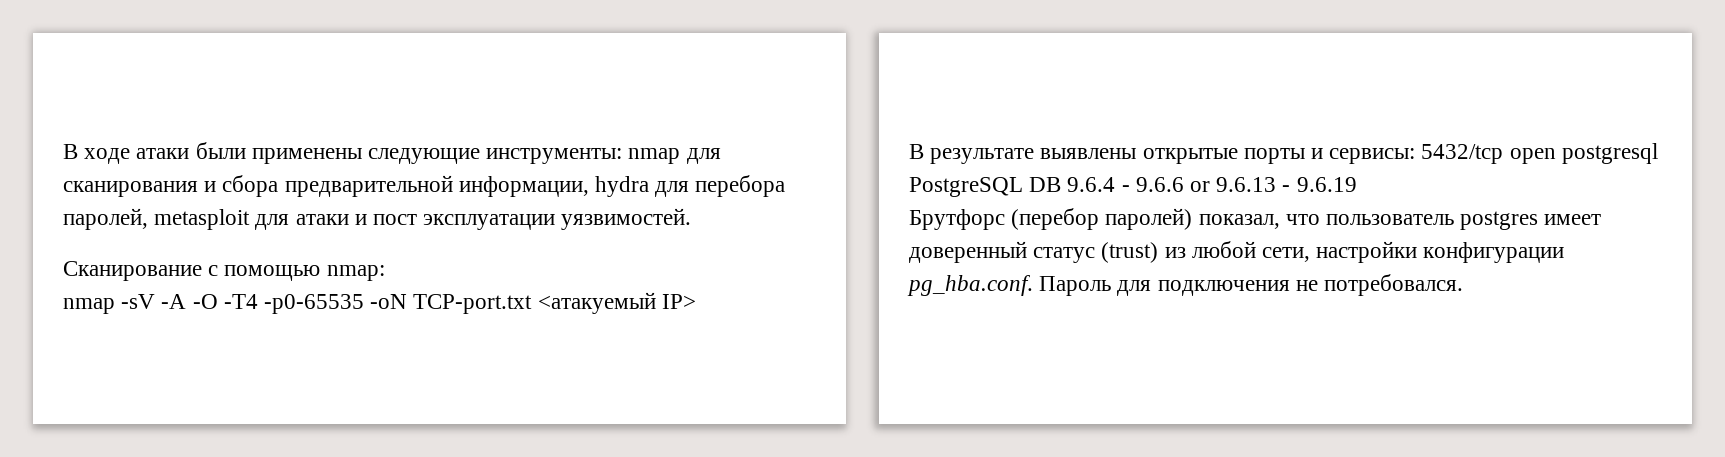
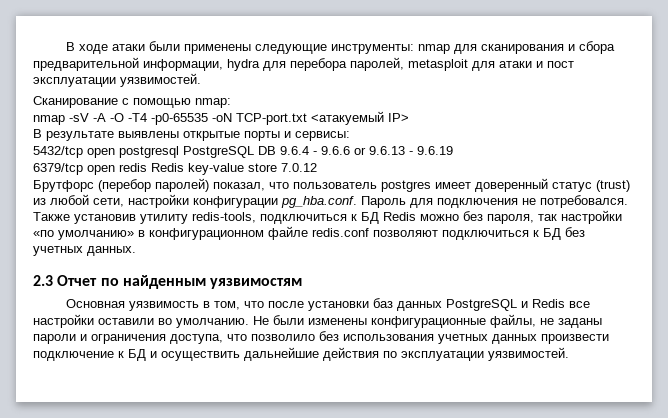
(1416, 156) none -> (350, 136) //
(1357, 184) none -> [33,163,317,175] // 6379/tcp open redis Redis key-value store 7.0.12
(1464, 285) none -> [33,210,622,224] [33,226,585,240] [33,246,136,256] [33,275,303,289] [65,298,590,311] [33,314,602,328] [33,331,609,344] [33,347,569,361] Также установив утилиту redis-tools, подключиться к БД Redis можно без пароля, так настройки «по умолчанию» в конфигурационном файле redis.conf позволяют подключиться к БД без учетных данных. // 2.3 Отчет по найденным уязвимостям // Основная уязвимость в том, что после установки баз данных PostgreSQL и Redis все настройки оставили во умолчанию. Не были изменены конфигурационные файлы, не заданы пароли и ограничения доступа, что позволило без использования учетных данных произвести подключение к БД и осуществить дальнейшие действия по эксплуатации уязвимостей.

